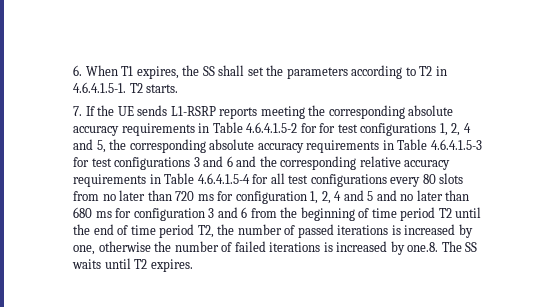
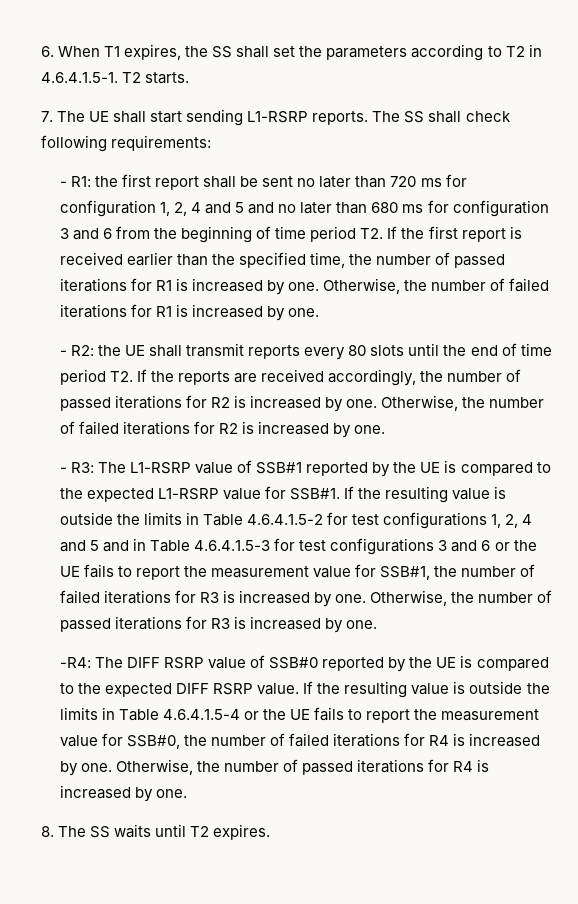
[85,105,454,119] [73,122,471,136] [73,139,482,153] [73,156,451,170] [73,173,464,187] [73,191,100,201] If the UE sends L1-RSRP reports meeting the corresponding absolute accuracy requirements in Table 4.6.4.1.5-2 for for test configurations 1, 2, 4 and 5, the corresponding absolute accuracy requirements in Table 4.6.4.1.5-3 for test configurations 3 and 6 and the corresponding relative accuracy requirements in Table 4.6.4.1.5-4 for all test configurations every 80 slots from -> [57,109,511,126] [40,135,212,152] [59,174,294,190] The UE shall start sending L1-RSRP reports. The SS shall check following requirements: // - R1: the first report shall be sent
[438,208,452,218] T2 -> [360,226,522,242] [59,252,506,268] [59,278,550,295] [59,304,320,321] [59,343,405,360] T2. If the first report is received earlier than the specified time, the number of passed iterations for R1 is increased by one. Otherwise, the number of failed iterations for R1 is increased by one. // - R2: the UE shall transmit reports every 80 slots
[197,224,473,238] [73,241,439,255] T2, the number of passed iterations is increased by one, otherwise the number of failed iterations is increased by one.8. -> [109,369,522,386] [59,395,545,412] [59,421,386,438] [59,460,551,477] [59,486,507,503] [59,512,533,529] [59,538,537,555] [59,564,536,580] [59,590,553,607] [59,616,378,633] [59,655,549,672] [59,681,550,698] [59,707,540,723] [59,733,541,749] [59,759,490,776] [59,785,188,802] [40,826,54,837] T2. If the reports are received accordingly, the number of passed iterations for R2 is increased by one. Otherwise, the number of failed iterations for R2 is increased by one. // - R3: The L1-RSRP value of SSB#1 reported by the UE is compared to the expected L1-RSRP value for SSB#1. If the resulting value is outside the limits in Table 4.6.4.1.5-2 for test configurations 1, 2, 4 and 5 and in Table 4.6.4.1.5-3 for test configurations 3 and 6 or the UE fails to report the measurement value for SSB#1, the number of failed iterations for R3 is increased by one. Otherwise, the number of passed iterations for R3 is increased by one. // -R4: The DIFF RSRP value of SSB#0 reported by the UE is compared to the expected DIFF RSRP value. If the resulting value is outside the limits in Table 4.6.4.1.5-4 or the UE fails to report the measurement value for SSB#0, the number of failed iterations for R4 is increased by one. Otherwise, the number of passed iterations for R4 is increased by one. // 8.

